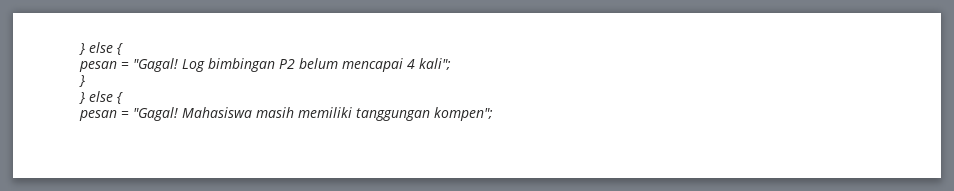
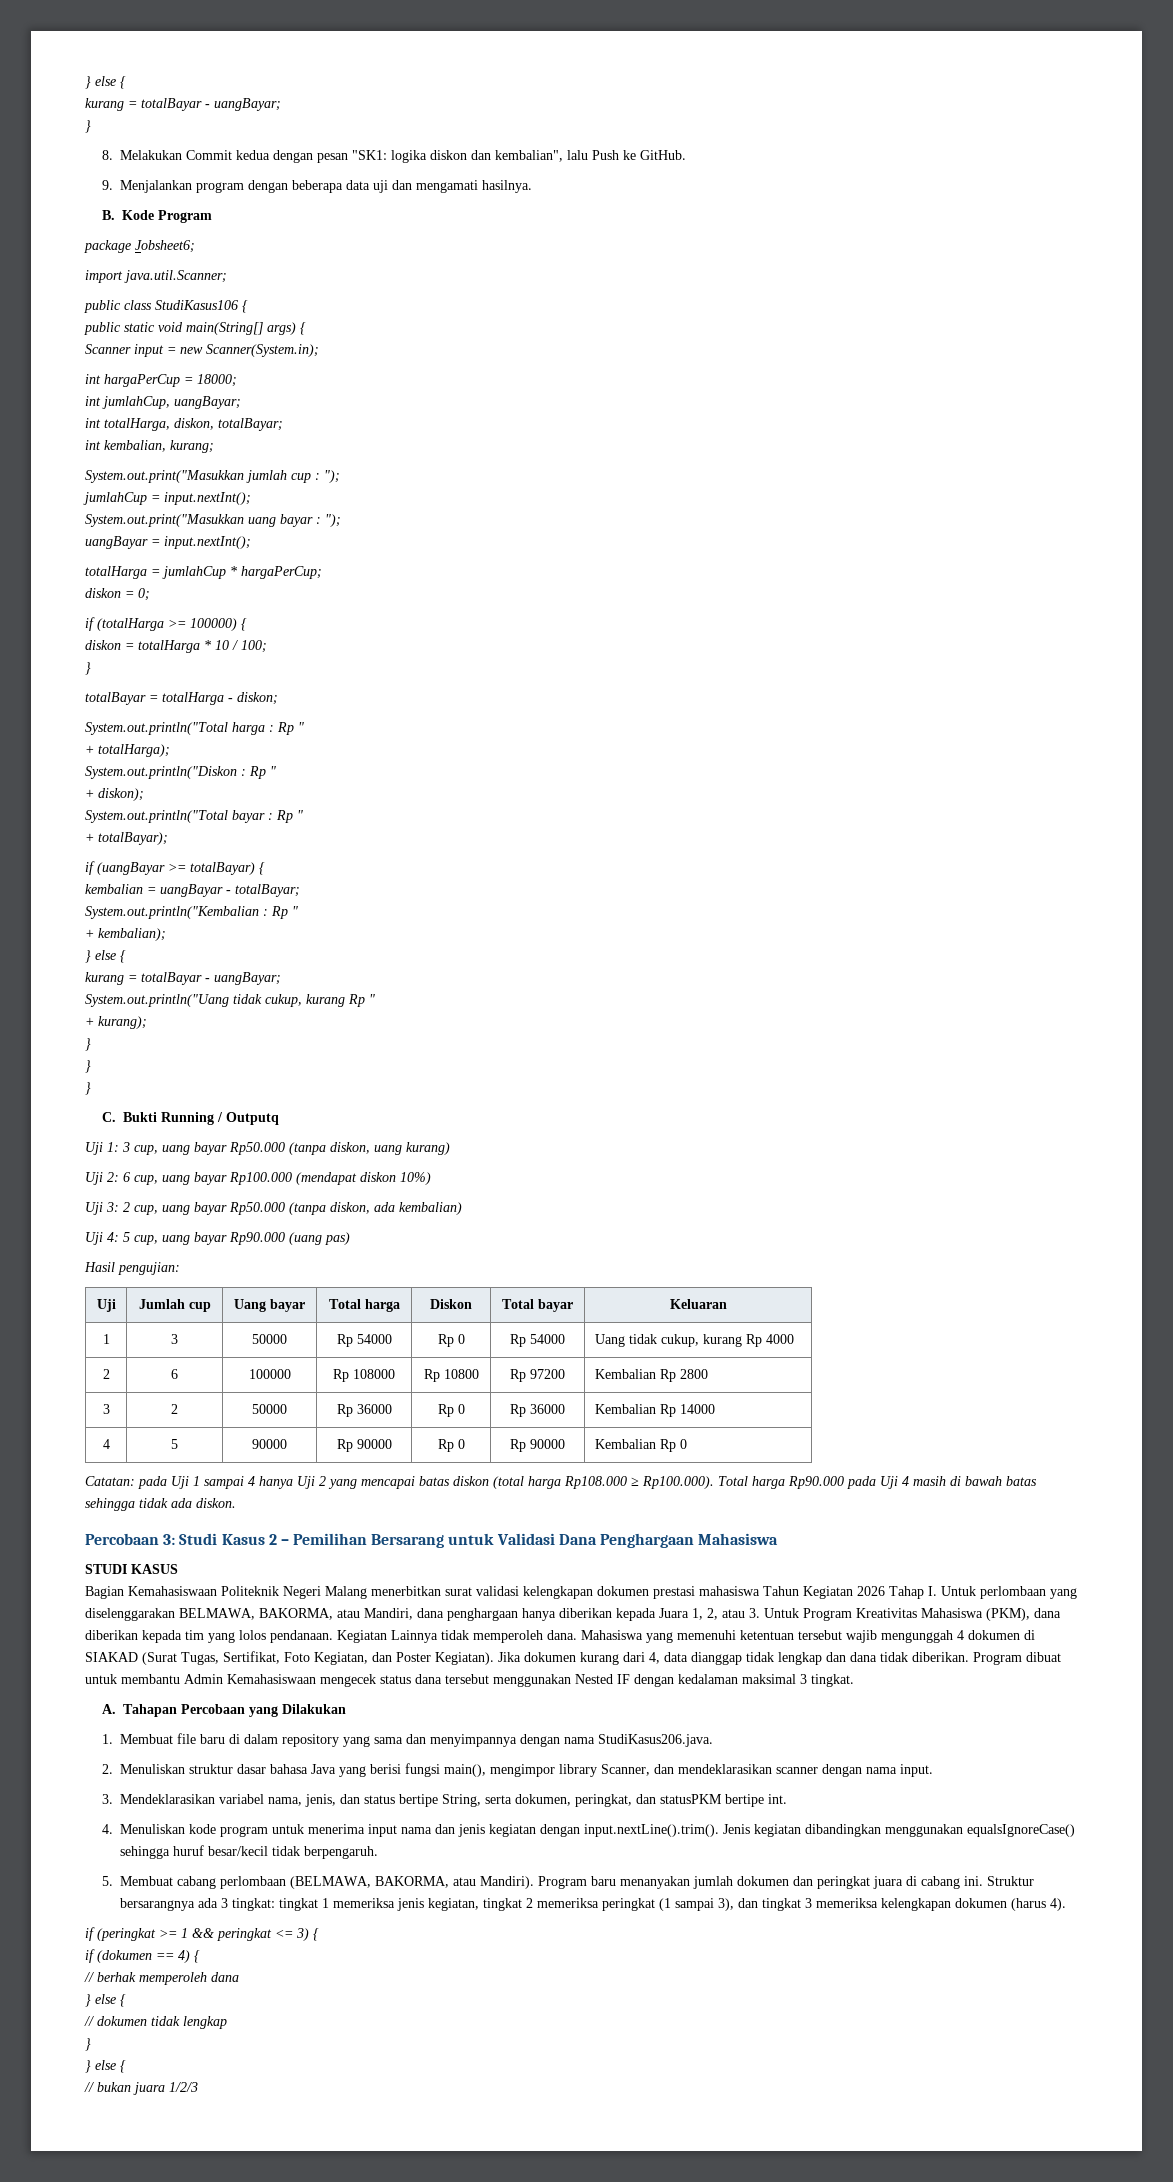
[79,42,123,55] [79,58,451,72] [79,75,85,87] [79,91,123,104] [79,107,493,121] } else { // pesan = "Gagal! Log bimbingan P2 belum mencapai 4 kali"; // } // } else { // pesan = "Gagal! Mahasiswa masih memiliki tanggungan kompen"; -> [85,76,126,89] [85,98,281,111] [85,120,91,133] [101,150,686,163] [101,180,532,193] [101,210,212,223] [84,240,195,253] [85,270,227,283] [84,300,248,313] [84,322,306,335] [85,344,319,357] [85,374,237,387] [85,396,241,409] [85,418,283,431] [85,440,214,453] [85,470,340,483] [83,492,251,505] [85,514,341,527] [85,536,251,549] [85,566,322,579] [85,588,150,601] [85,617,247,631] [85,640,267,653] [85,662,91,675] [85,692,278,705] [85,722,304,735] [85,744,170,757] [85,766,276,779] [85,788,144,801] [85,810,303,823] [85,832,168,845] [85,861,265,875] [85,884,300,897] [85,906,298,919] [85,928,166,941] [85,950,126,963] [85,972,281,985] [85,994,375,1007] [85,1016,147,1029] [85,1038,91,1051] [85,1060,91,1073] [85,1082,91,1095] [101,1112,279,1125] [85,1142,450,1155] [85,1172,431,1185] [85,1202,462,1215] [85,1232,350,1245] [84,1262,180,1275] [96,1299,116,1312] [138,1299,211,1312] [234,1299,305,1312] [328,1299,400,1312] [430,1299,473,1309] [502,1299,573,1312] [669,1299,727,1309] [102,1334,110,1344] [171,1334,178,1344] [252,1334,287,1344] [336,1334,392,1347] [437,1334,465,1347] [510,1334,565,1347] [594,1334,794,1347] [102,1369,110,1379] [171,1369,178,1379] [248,1369,291,1379] [333,1369,396,1382] [423,1369,479,1382] [510,1369,565,1382] [594,1369,708,1382] [102,1404,110,1414] [171,1404,178,1414] [252,1404,287,1414] [336,1404,392,1417] [437,1404,465,1417] [510,1404,565,1417] [594,1404,715,1417] [102,1439,110,1449] [171,1439,178,1449] [252,1439,287,1449] [336,1439,392,1452] [437,1439,465,1452] [510,1439,565,1452] [594,1439,687,1452] [85,1476,1037,1489] [85,1498,236,1511] [85,1533,779,1548] [85,1564,178,1574] [85,1586,1077,1599] [85,1608,1061,1621] [85,1630,1035,1643] [85,1651,1061,1665] [85,1674,854,1687] [101,1704,346,1717] [101,1733,713,1747] [101,1763,933,1777] [101,1794,787,1807] [101,1824,1075,1837] [119,1845,378,1859] [101,1876,1034,1889] [119,1898,1066,1911] [85,1927,319,1941] [85,1949,200,1963] [84,1972,239,1985] [85,1994,126,2007] [84,2016,227,2029] [85,2038,91,2051] [85,2060,126,2073] [84,2082,198,2095] } else { // kurang = totalBayar - uangBayar; // } // 8. Melakukan Commit kedua dengan pesan "SK1: logika diskon dan kembalian", lalu Push ke GitHub. // 9. Menjalankan program dengan beberapa data uji dan mengamati hasilnya. // B. Kode Program // package Jobsheet6; // import java.util.Scanner; // public class StudiKasus106 { // public static void main(String[] args) { // Scanner input = new Scanner(System.in); // int hargaPerCup = 18000; // int jumlahCup, uangBayar; // int totalHarga, diskon, totalBayar; // int kembalian, kurang; // System.out.print("Masukkan jumlah cup : "); // jumlahCup = input.nextInt(); // System.out.print("Masukkan uang bayar : "); // uangBayar = input.nextInt(); // totalHarga = jumlahCup * hargaPerCup; // diskon = 0; // if (totalHarga >= 100000) { // diskon = totalHarga * 10 / 100; // } // totalBayar = totalHarga - diskon; // System.out.println("Total harga : Rp " // + totalHarga); // System.out.println("Diskon : Rp " // + diskon); // System.out.println("Total bayar : Rp " // + totalBayar); // if (uangBayar >= totalBayar) { // kembalian = uangBayar - totalBayar; // System.out.println("Kembalian : Rp " // + kembalian); // } else { // kurang = totalBayar - uangBayar; // System.out.println("Uang tidak cukup, kurang Rp " // + kurang); // } // } // } // C. Bukti Running / Outputq // Uji 1: 3 cup, uang bayar Rp50.000 (tanpa diskon, uang kurang) // Uji 2: 6 cup, uang bayar Rp100.000 (mendapat diskon 10%) // Uji 3: 2 cup, uang bayar Rp50.000 (tanpa diskon, ada kembalian) // Uji 4: 5 cup, uang bayar Rp90.000 (uang pas) // Hasil pengujian: // Uji | Jumlah cup | Uang bayar | Total harga | Diskon | Total bayar | Keluaran // 1 | 3 | 50000 | Rp 54000 | Rp 0 | Rp 54000 | Uang tidak cukup, kurang Rp 4000 // 2 | 6 | 100000 | Rp 108000 | Rp 10800 | Rp 97200 | Kembalian Rp 2800 // 3 | 2 | 50000 | Rp 36000 | Rp 0 | Rp 36000 | Kembalian Rp 14000 // 4 | 5 | 90000 | Rp 90000 | Rp 0 | Rp 90000 | Kembalian Rp 0 // Catatan: pada Uji 1 sampai 4 hanya Uji 2 yang mencapai batas diskon (total harga Rp108.000 ≥ Rp100.000). Total harga Rp90.000 pada Uji 4 masih di bawah batas sehingga tidak ada diskon. // Percobaan 3: Studi Kasus 2 – Pemilihan Bersarang untuk Validasi Dana Penghargaan Mahasiswa // STUDI KASUS // Bagian Kemahasiswaan Politeknik Negeri Malang menerbitkan surat validasi kelengkapan dokumen prestasi mahasiswa Tahun Kegiatan 2026 Tahap I. Untuk perlombaan yang diselenggarakan BELMAWA, BAKORMA, atau Mandiri, dana penghargaan hanya diberikan kepada Juara 1, 2, atau 3. Untuk Program Kreativitas Mahasiswa (PKM), dana diberikan kepada tim yang lolos pendanaan. Kegiatan Lainnya tidak memperoleh dana. Mahasiswa yang memenuhi ketentuan tersebut wajib mengunggah 4 dokumen di SIAKAD (Surat Tugas, Sertifikat, Foto Kegiatan, dan Poster Kegiatan). Jika dokumen kurang dari 4, data dianggap tidak lengkap dan dana tidak diberikan. Program dibuat untuk membantu Admin Kemahasiswaan mengecek status dana tersebut menggunakan Nested IF dengan kedalaman maksimal 3 tingkat. // A. Tahapan Percobaan yang Dilakukan // 1. Membuat file baru di dalam repository yang sama dan menyimpannya dengan nama StudiKasus206.java. // 2. Menuliskan struktur dasar bahasa Java yang berisi fungsi main(), mengimpor library Scanner, dan mendeklarasikan scanner dengan nama input. // 3. Mendeklarasikan variabel nama, jenis, dan status bertipe String, serta dokumen, peringkat, dan statusPKM bertipe int. // 4. Menuliskan kode program untuk menerima input nama dan jenis kegiatan dengan input.nextLine().trim(). Jenis kegiatan dibandingkan menggunakan equalsIgnoreCase() sehingga huruf besar/kecil tidak berpengaruh. // 5. Membuat cabang perlombaan (BELMAWA, BAKORMA, atau Mandiri). Program baru menanyakan jumlah dokumen dan peringkat juara di cabang ini. Struktur bersarangnya ada 3 tingkat: tingkat 1 memeriksa jenis kegiatan, tingkat 2 memeriksa peringkat (1 sampai 3), dan tingkat 3 memeriksa kelengkapan dokumen (harus 4). // if (peringkat >= 1 && peringkat <= 3) { // if (dokumen == 4) { // // berhak memperoleh dana // } else { // // dokumen tidak lengkap // } // } else { // // bukan juara 1/2/3

